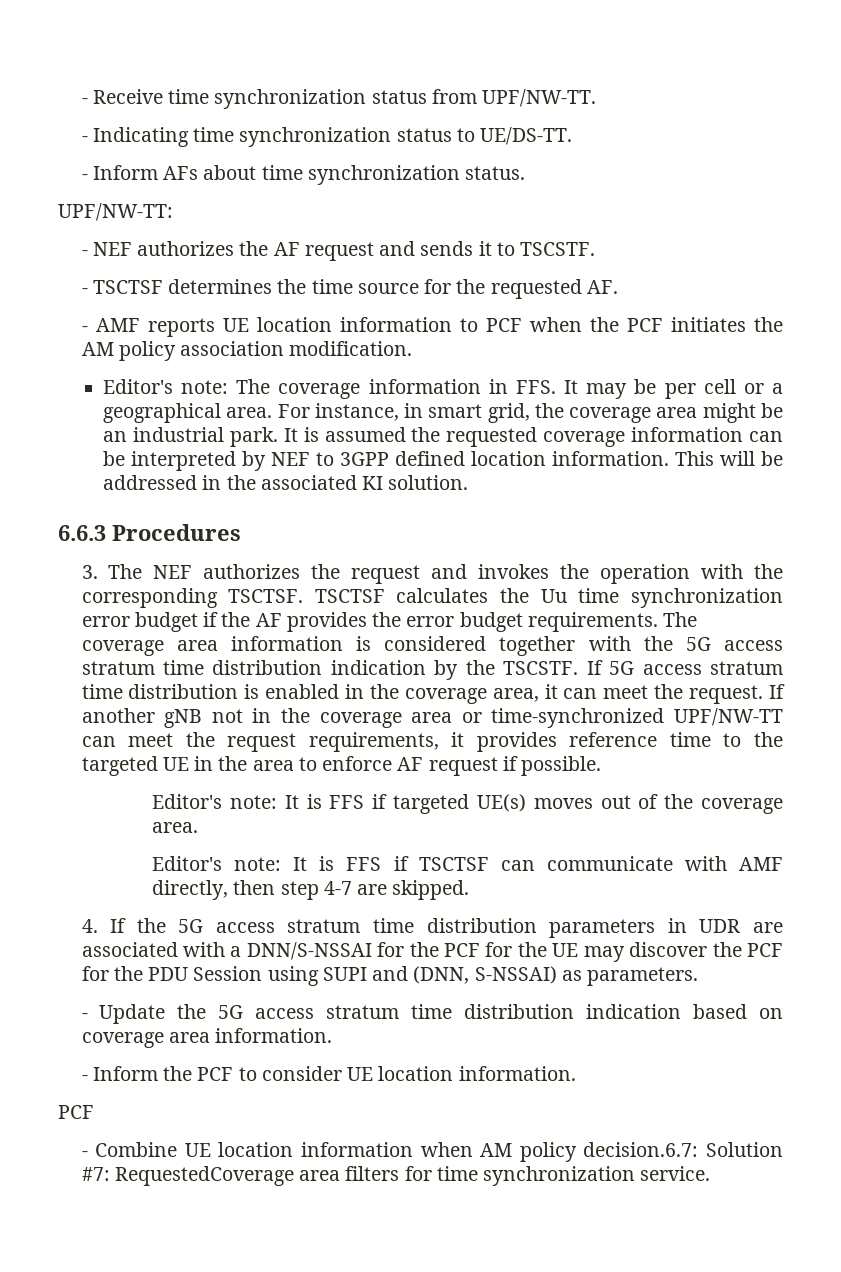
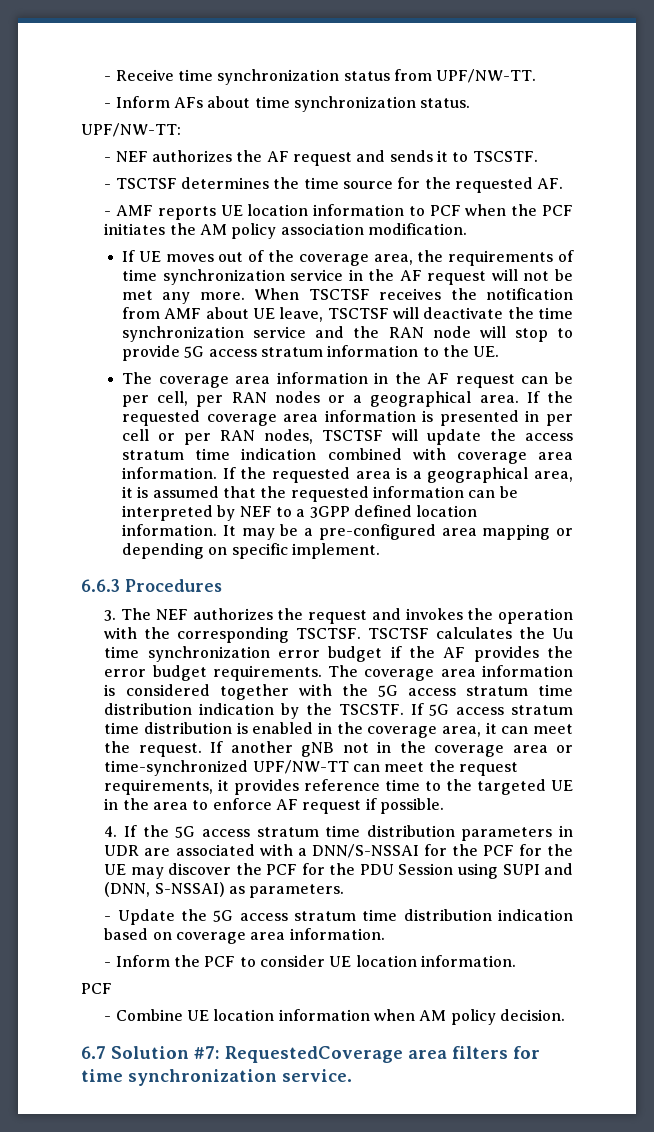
[81,127,573,147] // - Indicating time synchronization status to UE/DS-TT. -> (537, 76) none
[102,379,361,399] Editor's note: The coverage -> [122,250,575,266] [122,269,573,285] [122,288,573,304] [122,307,574,322] [122,326,573,342] [122,345,500,361] [122,372,271,388] If UE moves out of the coverage area, the requirements of time synchronization service in the AF request will not be met any more. When TSCTSF receives the notification from AMF about UE leave, TSCTSF will deactivate the time synchronization service and the RAN node will stop to provide 5G access stratum information to the UE. // The coverage area
[515,379,784,399] [102,403,783,423] [102,427,626,447] FFS. It may be per cell or a geographical area. For instance, in smart grid, the coverage area might be an industrial park. It is assumed the requested coverage -> [394,372,573,388] [122,391,573,407] [122,410,573,426] [122,429,573,445] [122,448,573,464] [122,467,573,483] [122,486,369,502] the AF request can be per cell, per RAN nodes or a geographical area. If the requested coverage area information is presented in per cell or per RAN nodes, TSCTSF will update the access stratum time indication combined with coverage area information. If the requested area is a geographical area, it is assumed that the requested
(334, 459) none -> [296,509,306,517] a
[674,451,783,466] [102,475,469,490] This will be addressed in the associated KI solution. -> [222,524,573,540] [122,543,380,559] It may be a pre-configured area mapping or depending on specific implement.
[152,794,783,814] [152,822,199,833] [152,856,784,871] [152,880,470,900] // Editor's note: It is FFS if targeted UE(s) moves out of the coverage area. // Editor's note: It is FFS if TSCTSF can communicate with AMF directly, then step 4-7 are skipped. -> (444, 806) none
[583,1142,699,1157] decision.6.7: -> [499,1009,565,1021] [81,1046,106,1059] decision. // 6.7

